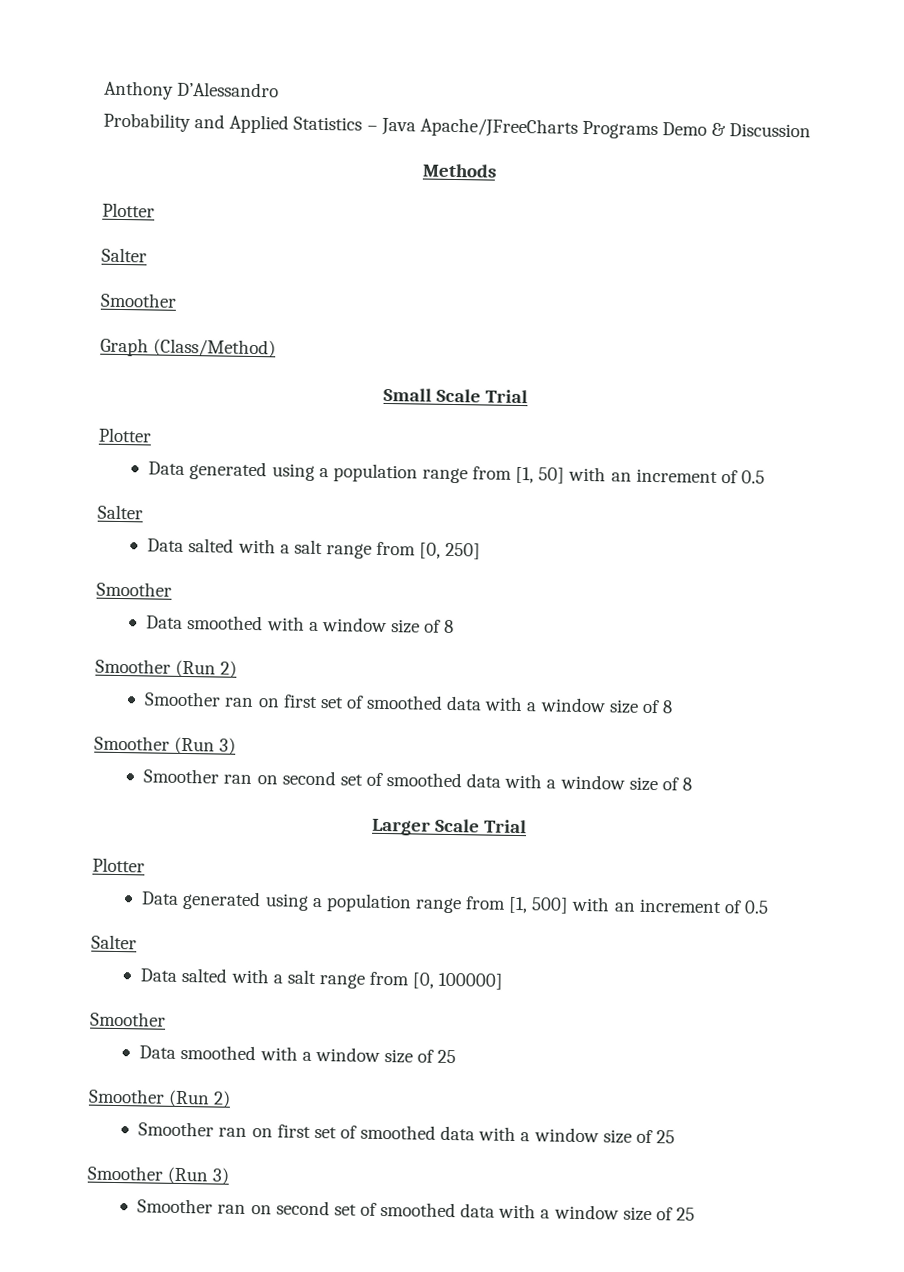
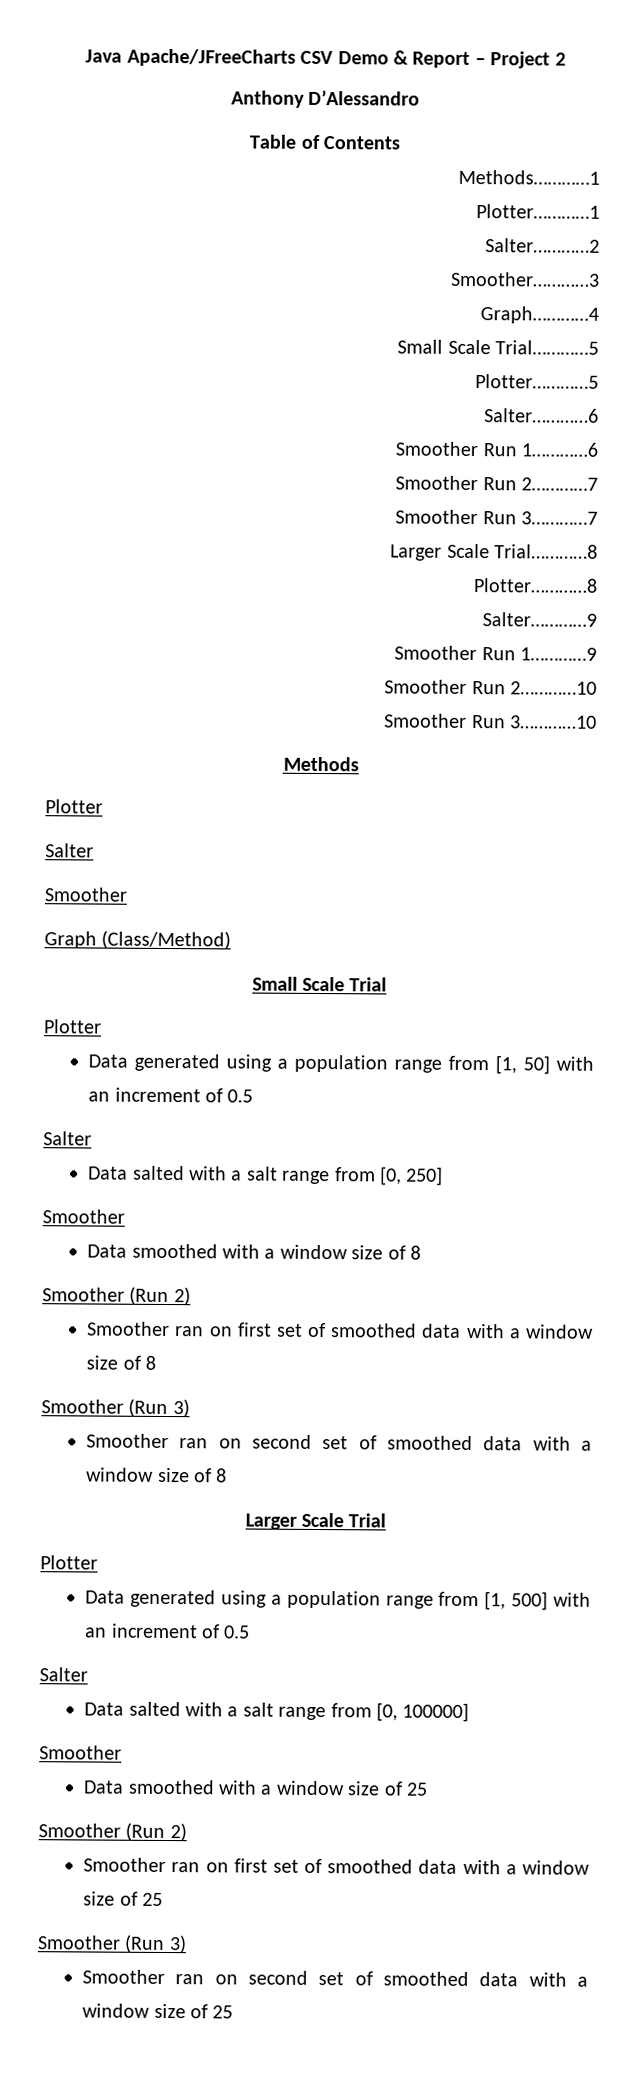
[104,80,280,100] [103,112,812,140] Anthony D’Alessandro // Probability and Applied Statistics – Java Apache/JFreeCharts Programs Demo & Discussion -> [85,48,566,69] [230,89,421,108] [249,134,400,150] [458,169,600,185] [476,204,600,219] [485,238,600,253] [450,271,600,287] [480,306,599,324] [397,339,599,355] [475,374,599,389] [484,408,599,423] [395,441,598,457] [395,475,598,491] [395,509,598,525] [390,543,598,561] [473,578,598,593] [482,612,597,627] [394,645,597,661] [384,679,597,695] [384,713,597,729] Java Apache/JFreeCharts CSV Demo & Report – Project 2 // Anthony D’Alessandro // Table of Contents // Methods…………1 // Plotter…………1 // Salter…………2 // Smoother…………3 // Graph…………4 // Small Scale Trial…………5 // Plotter…………5 // Salter…………6 // Smoother Run 1…………6 // Smoother Run 2…………7 // Smoother Run 3…………7 // Larger Scale Trial…………8 // Plotter…………8 // Salter…………9 // Smoother Run 1…………9 // Smoother Run 2…………10 // Smoother Run 3…………10

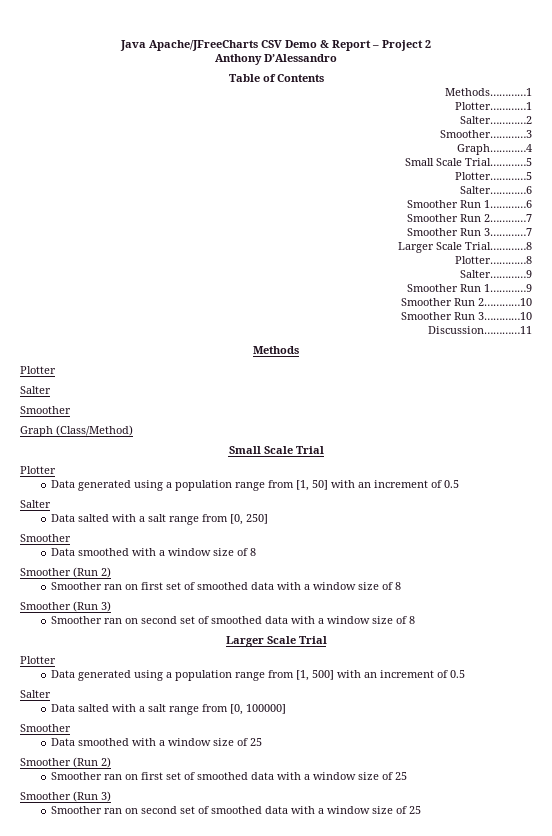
(597, 722) none -> [428,326,532,334] // Discussion…………11

